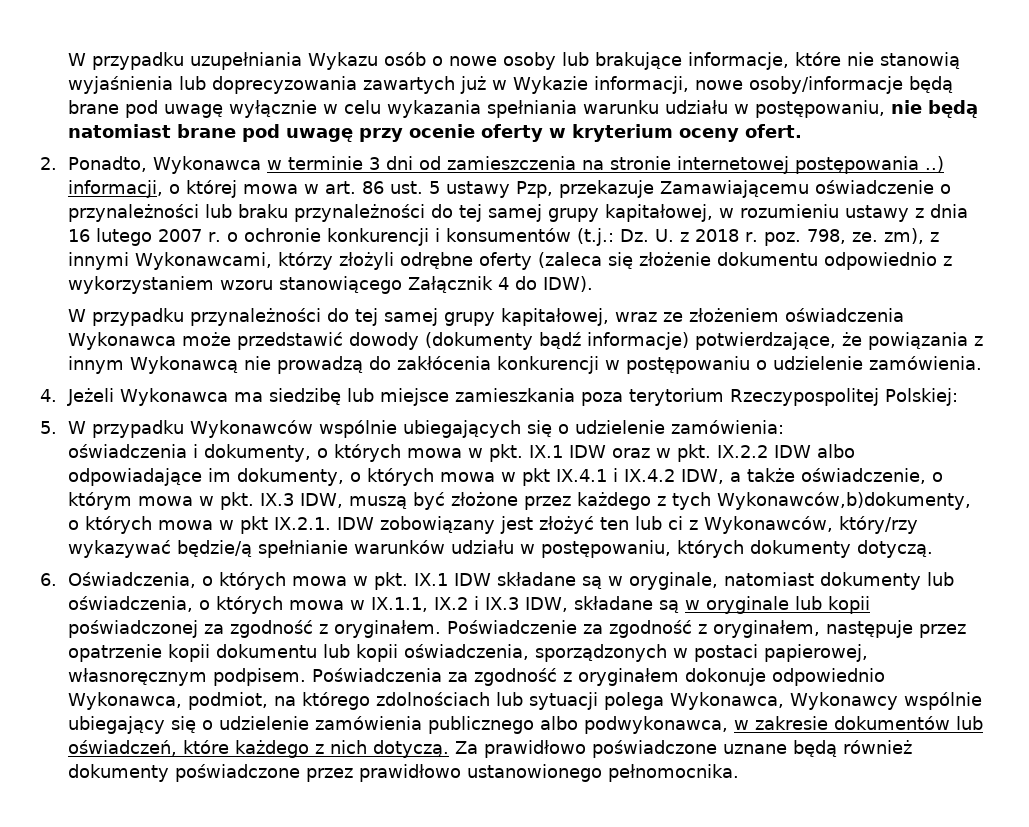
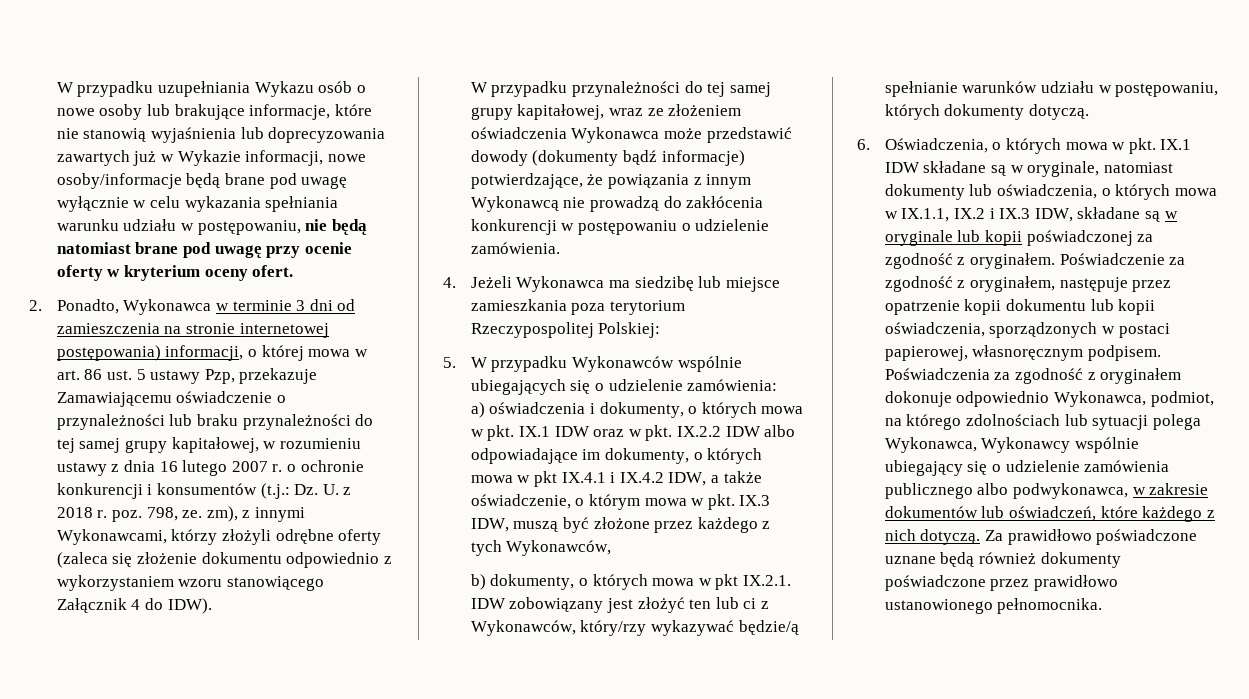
[795,156,945,174] postępowania ..) -> [56,345,161,361] postępowania)
(785, 427) none -> [470,402,485,418] a)
[717,492,972,510] Wykonawców,b)dokumenty, -> [506,540,612,556] [470,574,575,590] Wykonawców, // b) dokumenty,

